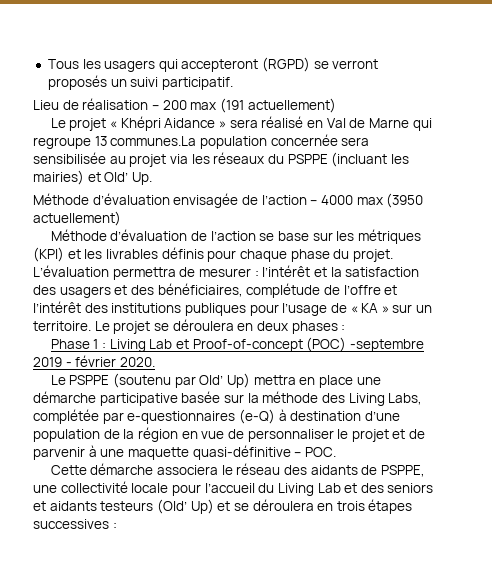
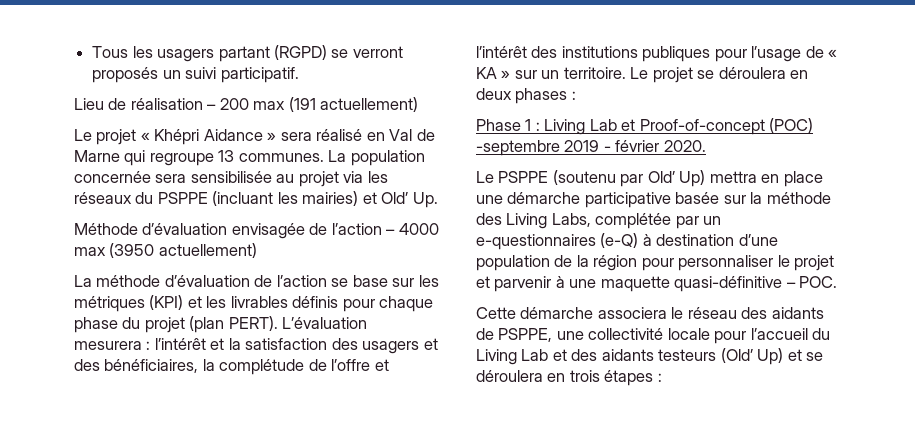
[158,59,259,72] qui accepteront -> [218,46,270,62] partant
[110,136,197,146] communes.La -> [238,150,347,162] communes. La
[50,229,107,241] Méthode -> [74,275,161,287] La méthode
[352,249,393,262] [33,265,251,280] projet. L’évaluation permettra de mesurer -> [144,316,368,333] [74,341,142,350] projet (plan PERT). L’évaluation mesurera
(243, 290) none -> [202,359,215,371] la
(124, 418) none -> [703,216,722,225] un
[181,429,244,439] en vue de -> [641,258,674,271] pour
[409,429,426,439] de -> (490, 282) none
[387,483,434,493] [33,501,46,511] seniors et -> (598, 355) none
[33,519,109,529] successives -> (654, 378) none

